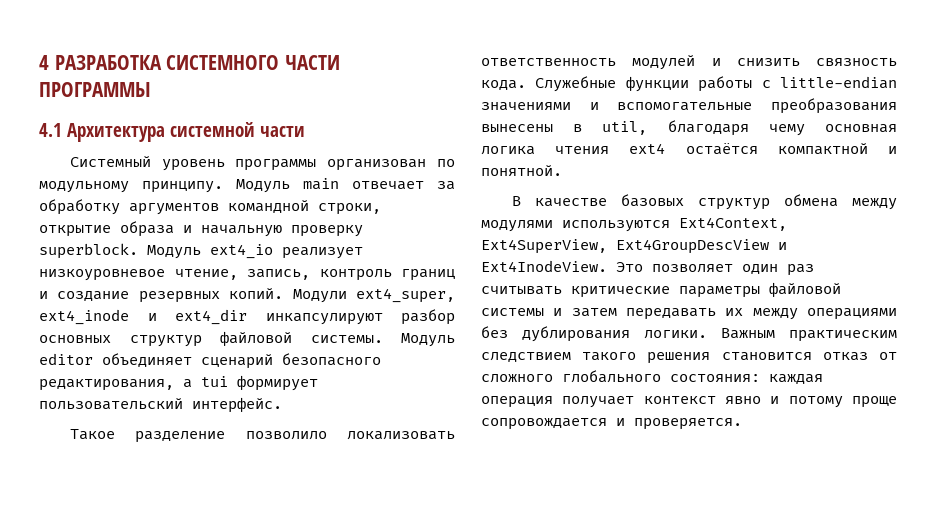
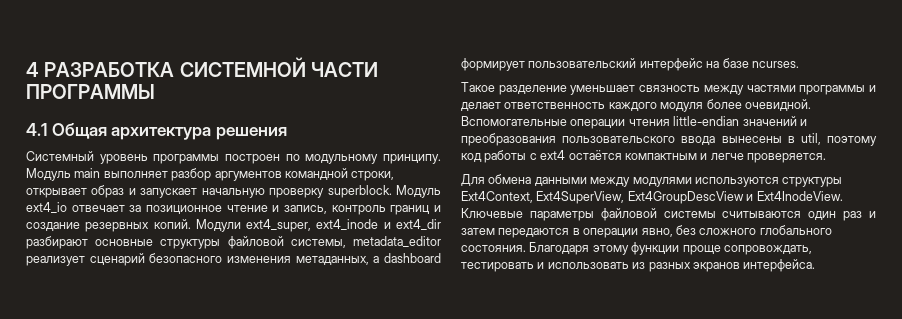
[166,55,280,70] СИСТЕМНОГО -> [179,57,306,77] СИСТЕМНОЙ
[67,122,305,142] Архитектура системной части -> [51,123,287,140] Общая архитектура решения
[327,159,427,171] организован -> [225,154,280,164] построен
[352,181,455,190] [39,199,381,215] [39,221,192,237] отвечает за обработку аргументов командной строки, открытие образа и -> [103,168,395,181] [26,185,198,198] выполняет разбор аргументов командной строки, открывает образ и запускает
[282,247,363,259] [39,269,238,281] реализует низкоуровневое чтение, -> [71,205,280,214] отвечает за позиционное чтение и
[265,309,455,325] [39,331,455,347] [39,353,381,369] [39,375,318,391] [39,397,282,413] [69,429,456,443] [481,55,897,70] [481,76,897,92] [481,98,897,114] [481,120,897,136] [481,143,897,155] [481,165,562,176] [511,194,838,210] инкапсулируют разбор основных структур файловой системы. Модуль editor объединяет сценарий безопасного редактирования, а tui формирует пользовательский интерфейс. // Такое разделение позволило локализовать ответственность модулей и снизить связность кода. Служебные функции работы с little-endian значениями и вспомогательные преобразования вынесены в util, благодаря чему основная логика чтения ext4 остаётся компактной и понятной. // В качестве базовых структур обмена -> [26,236,441,249] [26,253,442,266] [461,58,799,71] [461,82,876,95] [461,99,811,112] [461,116,807,129] [461,133,877,146] [461,150,826,163] [461,174,587,186] разбирают основные структуры файловой системы, metadata_editor реализует сценарий безопасного изменения метаданных, а dashboard формирует пользовательский интерфейс на базе ncurses. // Такое разделение уменьшает связность между частями программы и делает ответственность каждого модуля более очевидной. Вспомогательные операции чтения little-endian значений и преобразования пользовательского ввода вынесены в util, поэтому код работы с ext4 остаётся компактным и легче проверяется. // Для обмена данными
(670, 226) none -> [782,177,843,187] структуры
[616,262,814,276] [481,282,841,298] [481,308,897,320] [481,326,897,342] [481,352,897,364] [481,370,823,384] [481,396,897,408] [481,418,742,430] Это позволяет один раз считывать критические параметры файловой системы и затем передавать их между операциями без дублирования логики. Важным практическим следствием такого решения становится отказ от сложного глобального состояния: каждая операция получает контекст явно и потому проще сопровождается и проверяется. -> [461,208,876,221] [461,225,832,238] [461,242,812,255] [461,259,816,272] Ключевые параметры файловой системы считываются один раз и затем передаются в операции явно, без сложного глобального состояния. Благодаря этому функции проще сопровождать, тестировать и использовать из разных экранов интерфейса.

